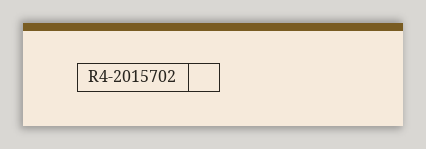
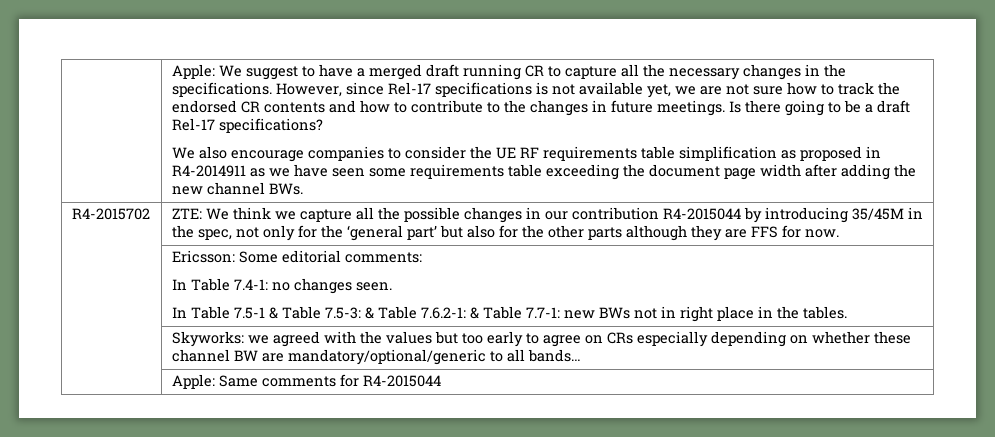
[88,70,177,82] R4-2015702 | -> [171,64,846,80] [171,82,900,98] [171,100,910,116] [171,118,323,133] [171,146,881,162] [171,164,916,180] [171,182,303,195] [71,208,150,220] [171,207,923,223] [171,225,839,241] [171,250,422,263] [171,278,392,294] [171,306,847,322] [171,331,911,347] [171,349,581,365] [171,374,441,389] | Apple: We suggest to have a merged draft running CR to capture all the necessary changes in the specifications. However, since Rel-17 specifications is not available yet, we are not sure how to track the endorsed CR contents and how to contribute to the changes in future meetings. Is there going to be a draft Rel-17 specifications? // We also encourage companies to consider the UE RF requirements table simplification as proposed in R4-2014911 as we have seen some requirements table exceeding the document page width after adding the new channel BWs. // R4-2015702 | ZTE: We think we capture all the possible changes in our contribution R4-2015044 by introducing 35/45M in the spec, not only for the ‘general part’ but also for the other parts although they are FFS for now. // | Ericsson: Some editorial comments: // In Table 7.4-1: no changes seen. // In Table 7.5-1 & Table 7.5-3: & Table 7.6.2-1: & Table 7.7-1: new BWs not in right place in the tables. // | Skyworks: we agreed with the values but too early to agree on CRs especially depending on whether these channel BW are mandatory/optional/generic to all bands… // | Apple: Same comments for R4-2015044

